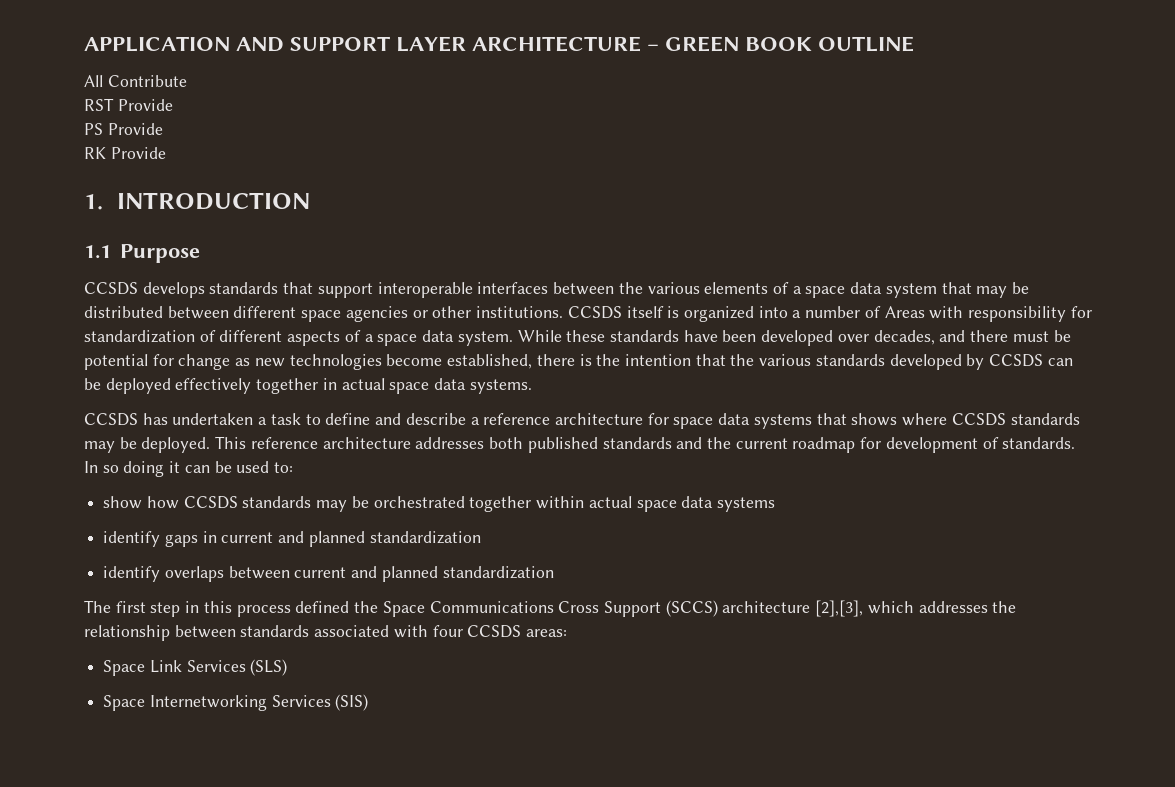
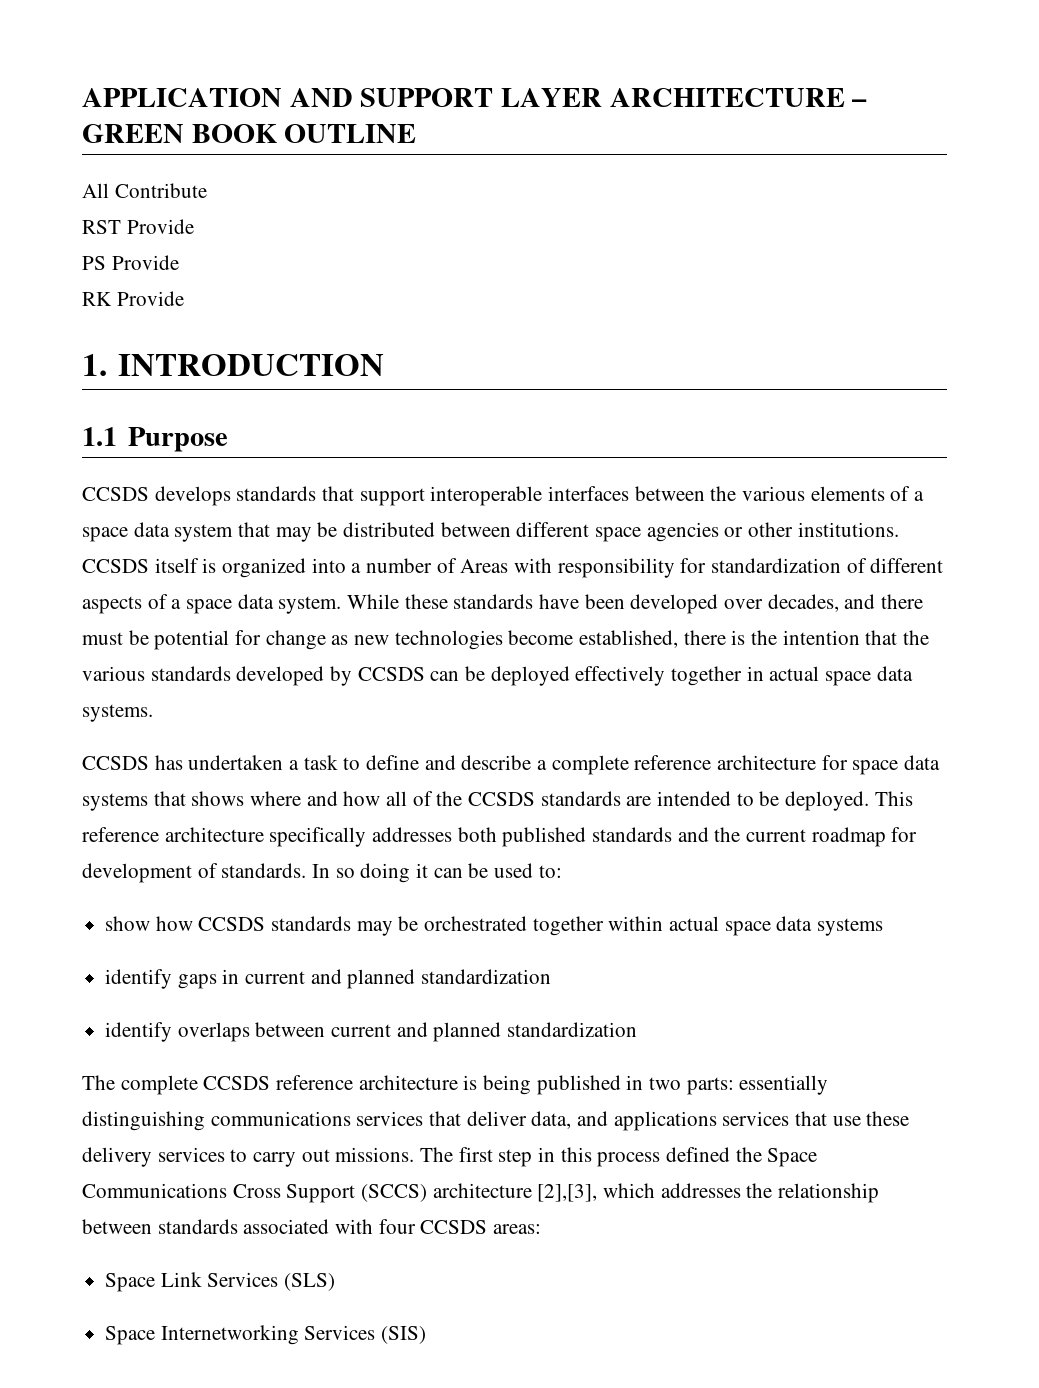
(480, 421) none -> [551,755,629,775] complete
[951,413,1080,426] [84,441,115,453] CCSDS standards may -> [306,791,754,806] and how all of the CCSDS standards are intended to
(411, 443) none -> [269,827,367,847] specifically
(111, 606) none -> [120,1075,829,1095] [82,1111,910,1131] [82,1147,454,1167] complete CCSDS reference architecture is being published in two parts: essentially distinguishing communications services that deliver data, and applications services that use these delivery services to carry out missions. The

